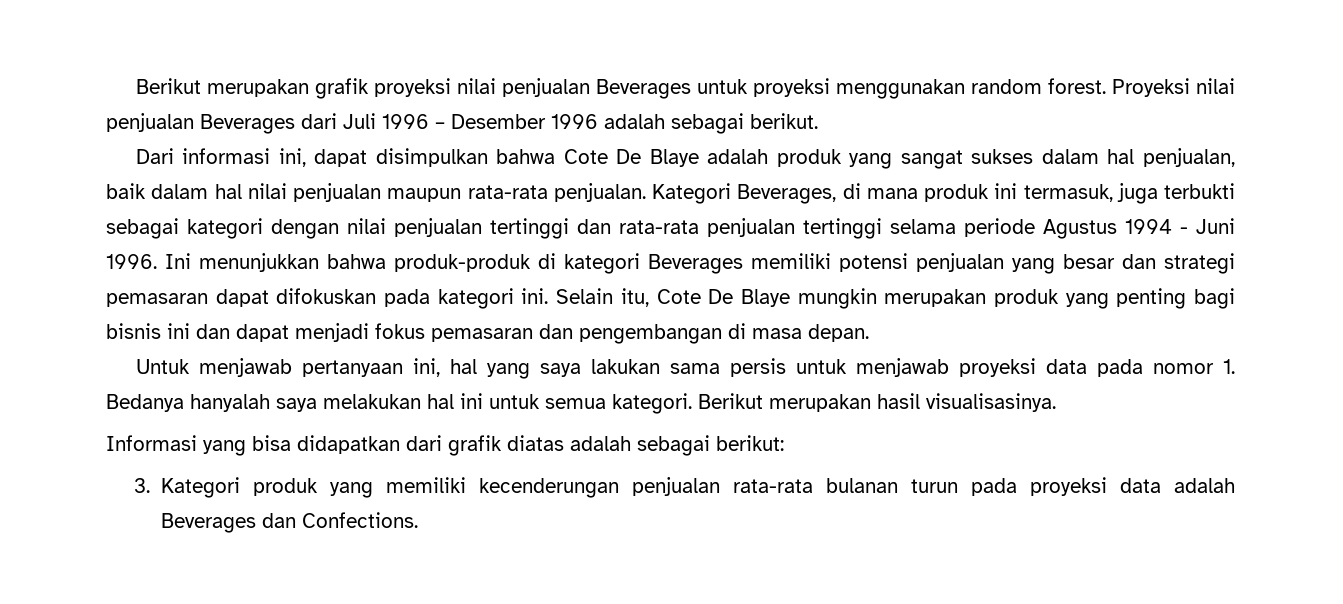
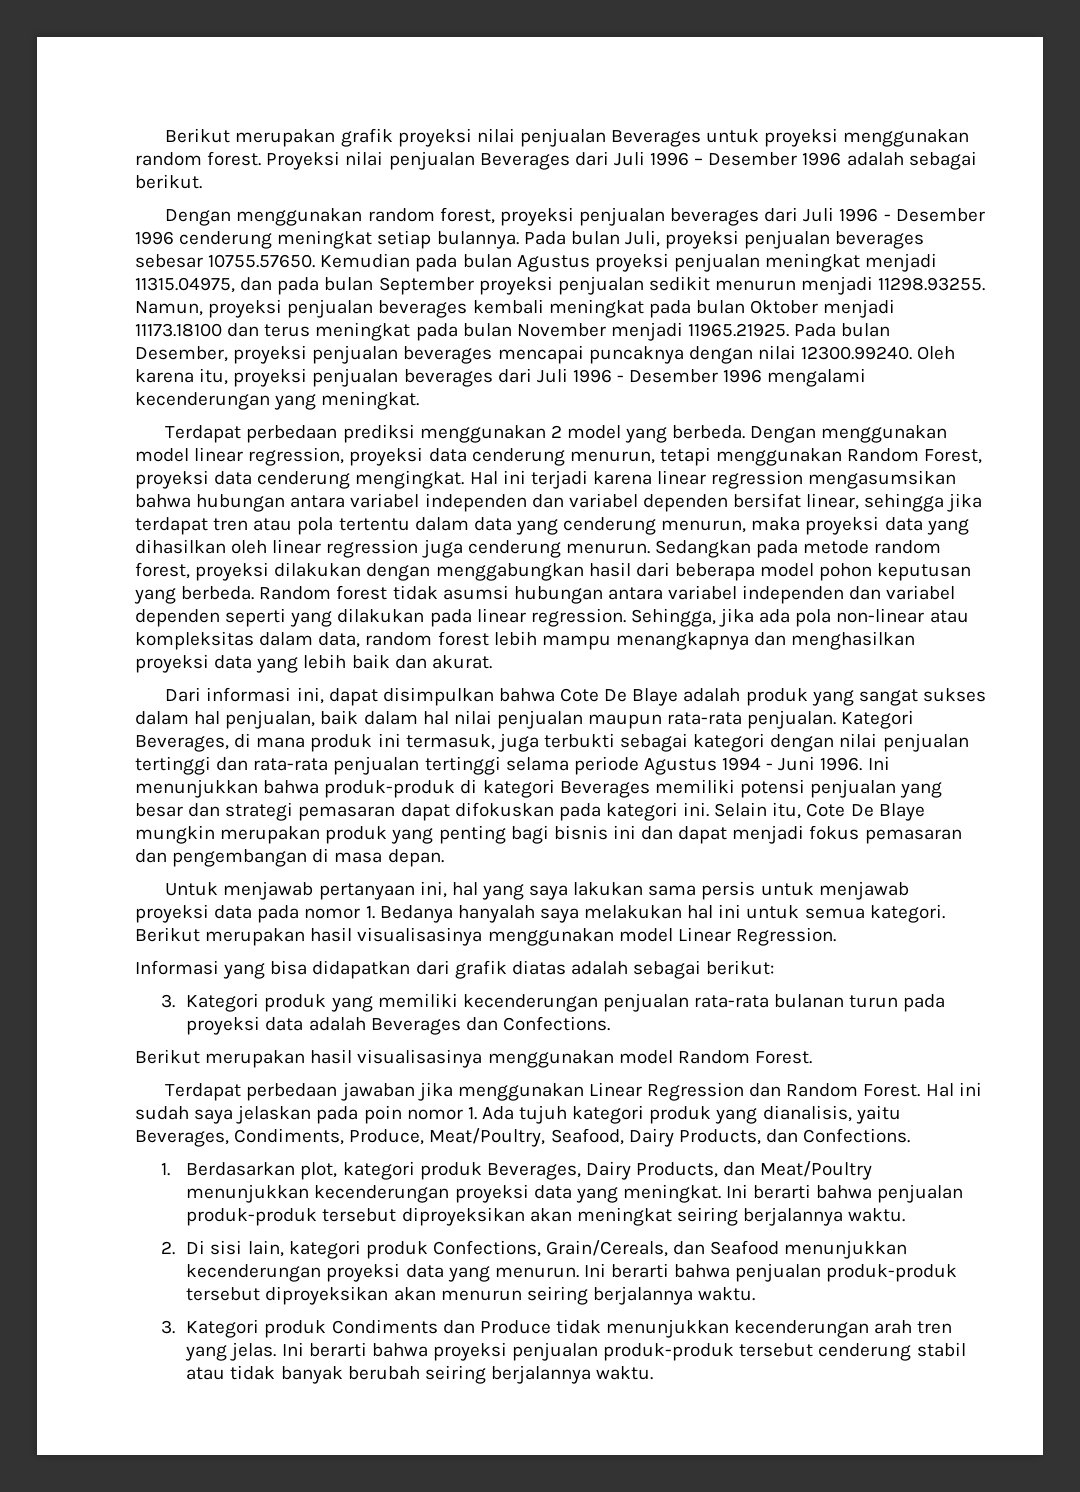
(818, 121) none -> [165,207,985,226] [135,230,925,249] [135,253,938,272] [135,276,986,295] [135,299,896,318] [135,322,891,341] [135,345,956,364] [135,368,867,387] [135,391,420,410] [165,424,948,443] [135,447,983,466] [135,470,957,489] [135,493,983,512] [135,516,969,535] [135,539,942,558] [135,562,972,581] [134,585,956,604] [135,608,969,627] [135,631,916,650] [135,654,492,673] // Dengan menggunakan random forest, proyeksi penjualan beverages dari Juli 1996 - Desember 1996 cenderung meningkat setiap bulannya. Pada bulan Juli, proyeksi penjualan beverages sebesar 10755.57650. Kemudian pada bulan Agustus proyeksi penjualan meningkat menjadi 11315.04975, dan pada bulan September proyeksi penjualan sedikit menurun menjadi 11298.93255. Namun, proyeksi penjualan beverages kembali meningkat pada bulan Oktober menjadi 11173.18100 dan terus meningkat pada bulan November menjadi 11965.21925. Pada bulan Desember, proyeksi penjualan beverages mencapai puncaknya dengan nilai 12300.99240. Oleh karena itu, proyeksi penjualan beverages dari Juli 1996 - Desember 1996 mengalami kecenderungan yang meningkat. // Terdapat perbedaan prediksi menggunakan 2 model yang berbeda. Dengan menggunakan model linear regression, proyeksi data cenderung menurun, tetapi menggunakan Random Forest, proyeksi data cenderung mengingkat. Hal ini terjadi karena linear regression mengasumsikan bahwa hubungan antara variabel independen dan variabel dependen bersifat linear, sehingga jika terdapat tren atau pola tertentu dalam data yang cenderung menurun, maka proyeksi data yang dihasilkan oleh linear regression juga cenderung menurun. Sedangkan pada metode random forest, proyeksi dilakukan dengan menggabungkan hasil dari beberapa model pohon keputusan yang berbeda. Random forest tidak asumsi hubungan antara variabel independen dan variabel dependen seperti yang dilakukan pada linear regression. Sehingga, jika ada pola non-linear atau kompleksitas dalam data, random forest lebih mampu menangkapnya dan menghasilkan proyeksi data yang lebih baik dan akurat.
[926,393,1056,412] visualisasinya. -> [357,927,836,946] visualisasinya menggunakan model Linear Regression.
(419, 520) none -> [135,1049,812,1068] [165,1082,982,1101] [135,1105,901,1124] [135,1128,911,1147] [160,1161,873,1180] [186,1184,964,1203] [186,1207,906,1226] [160,1240,908,1259] [186,1263,958,1282] [186,1286,756,1305] [160,1319,953,1338] [185,1342,966,1361] [186,1365,654,1384] // Berikut merupakan hasil visualisasinya menggunakan model Random Forest. // Terdapat perbedaan jawaban jika menggunakan Linear Regression dan Random Forest. Hal ini sudah saya jelaskan pada poin nomor 1. Ada tujuh kategori produk yang dianalisis, yaitu Beverages, Condiments, Produce, Meat/Poultry, Seafood, Dairy Products, dan Confections. // 1. Berdasarkan plot, kategori produk Beverages, Dairy Products, dan Meat/Poultry menunjukkan kecenderungan proyeksi data yang meningkat. Ini berarti bahwa penjualan produk-produk tersebut diproyeksikan akan meningkat seiring berjalannya waktu. // 2. Di sisi lain, kategori produk Confections, Grain/Cereals, dan Seafood menunjukkan kecenderungan proyeksi data yang menurun. Ini berarti bahwa penjualan produk-produk tersebut diproyeksikan akan menurun seiring berjalannya waktu. // 3. Kategori produk Condiments dan Produce tidak menunjukkan kecenderungan arah tren yang jelas. Ini berarti bahwa proyeksi penjualan produk-produk tersebut cenderung stabil atau tidak banyak berubah seiring berjalannya waktu.

